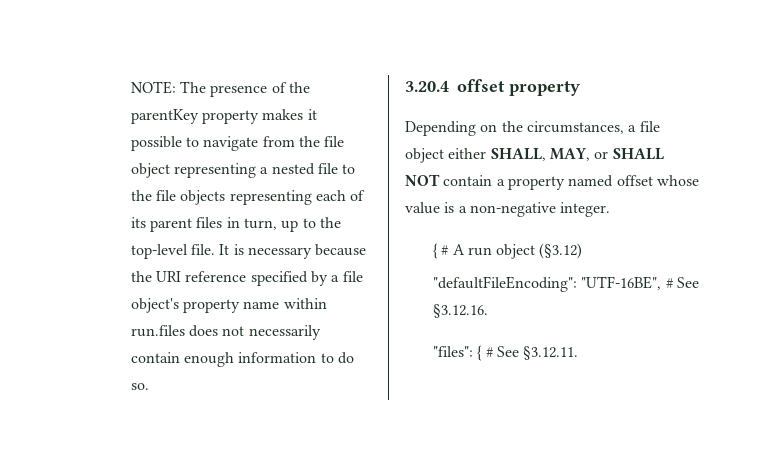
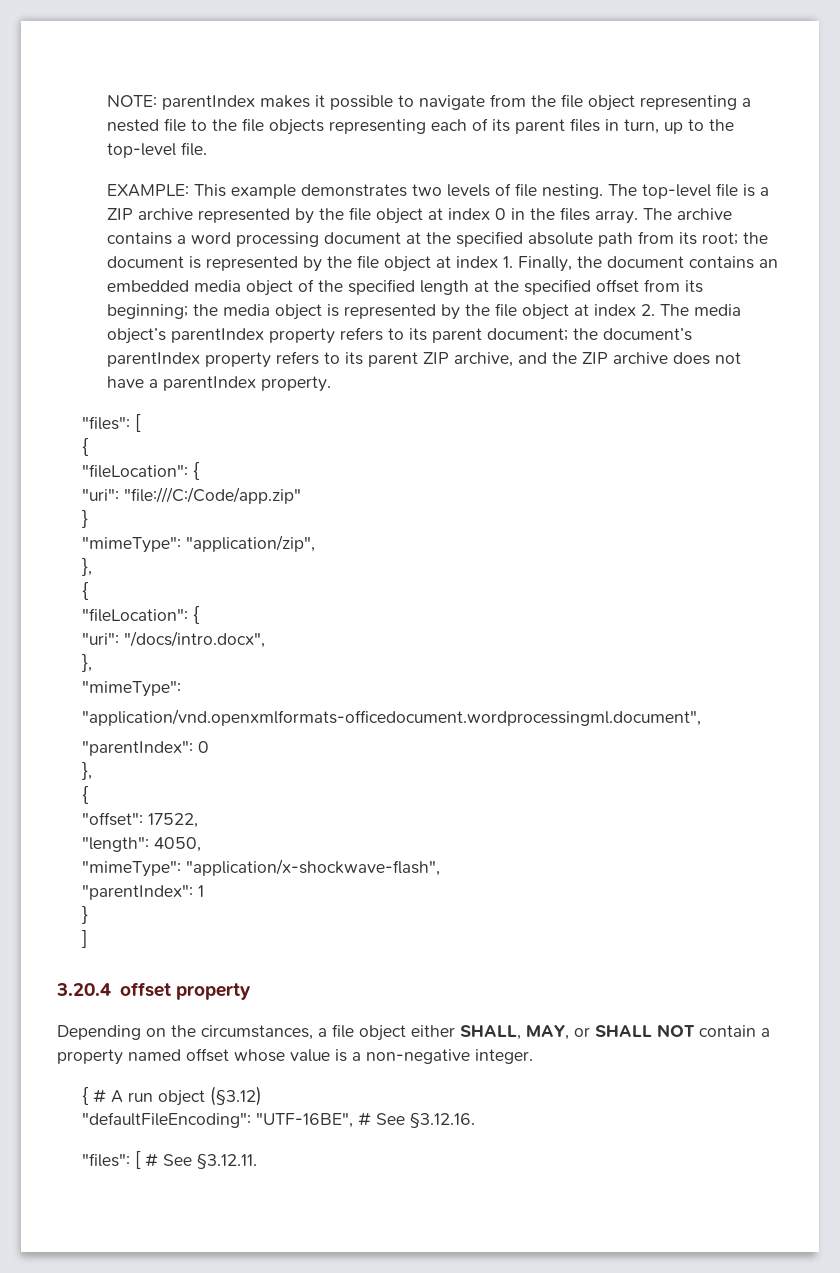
[180,81,311,97] [130,109,260,124] The presence of the parentKey property -> [162,95,256,110] parentIndex
[219,244,367,259] [130,271,363,286] [130,298,327,313] [130,325,321,340] [130,352,355,367] [130,383,149,390] It is necessary because the URI reference specified by a file object's property name within run.files does not necessarily contain enough information to do so. -> [107,183,770,199] [107,207,733,224] [107,231,769,247] [107,255,779,272] [107,279,704,296] [107,303,742,320] [107,327,693,344] [107,351,742,368] [107,376,332,392] [82,414,142,432] [82,438,90,456] [82,462,201,480] [82,487,302,504] [82,510,89,528] [82,535,316,553] [82,558,93,576] [82,582,90,600] [82,606,201,624] [82,631,266,648] [82,654,93,672] [82,680,182,697] [82,709,702,726] [82,740,210,756] [82,762,93,780] [82,786,90,804] [82,812,199,828] [82,836,202,852] [82,859,441,877] [82,884,205,900] [82,906,89,924] [82,930,88,948] // EXAMPLE: This example demonstrates two levels of file nesting. The top-level file is a ZIP archive represented by the file object at index 0 in the files array. The archive contains a word processing document at the specified absolute path from its root; the document is represented by the file object at index 1. Finally, the document contains an embedded media object of the specified length at the specified offset from its beginning; the media object is represented by the file object at index 2. The media object’s parentIndex property refers to its parent document; the document’s parentIndex property refers to its parent ZIP archive, and the ZIP archive does not have a parentIndex property. // "files": [ // { // "fileLocation": { // "uri": "file:///C:/Code/app.zip" // } // "mimeType": "application/zip", // }, // { // "fileLocation": { // "uri": "/docs/intro.docx", // }, // "mimeType": // "application/vnd.openxmlformats-officedocument.wordprocessingml.document", // "parentIndex": 0 // }, // { // "offset": 17522, // "length": 4050, // "mimeType": "application/x-shockwave-flash", // "parentIndex": 1 // } // ]
[477,345,483,361] { -> [135,1151,142,1169] [

